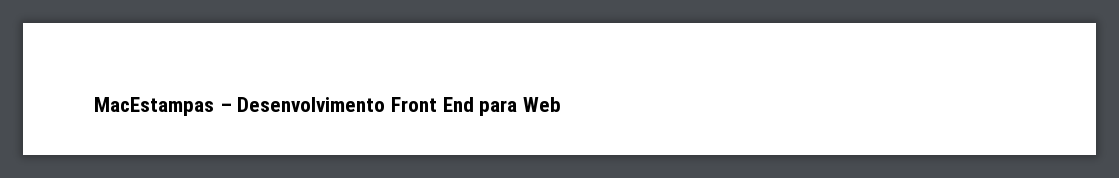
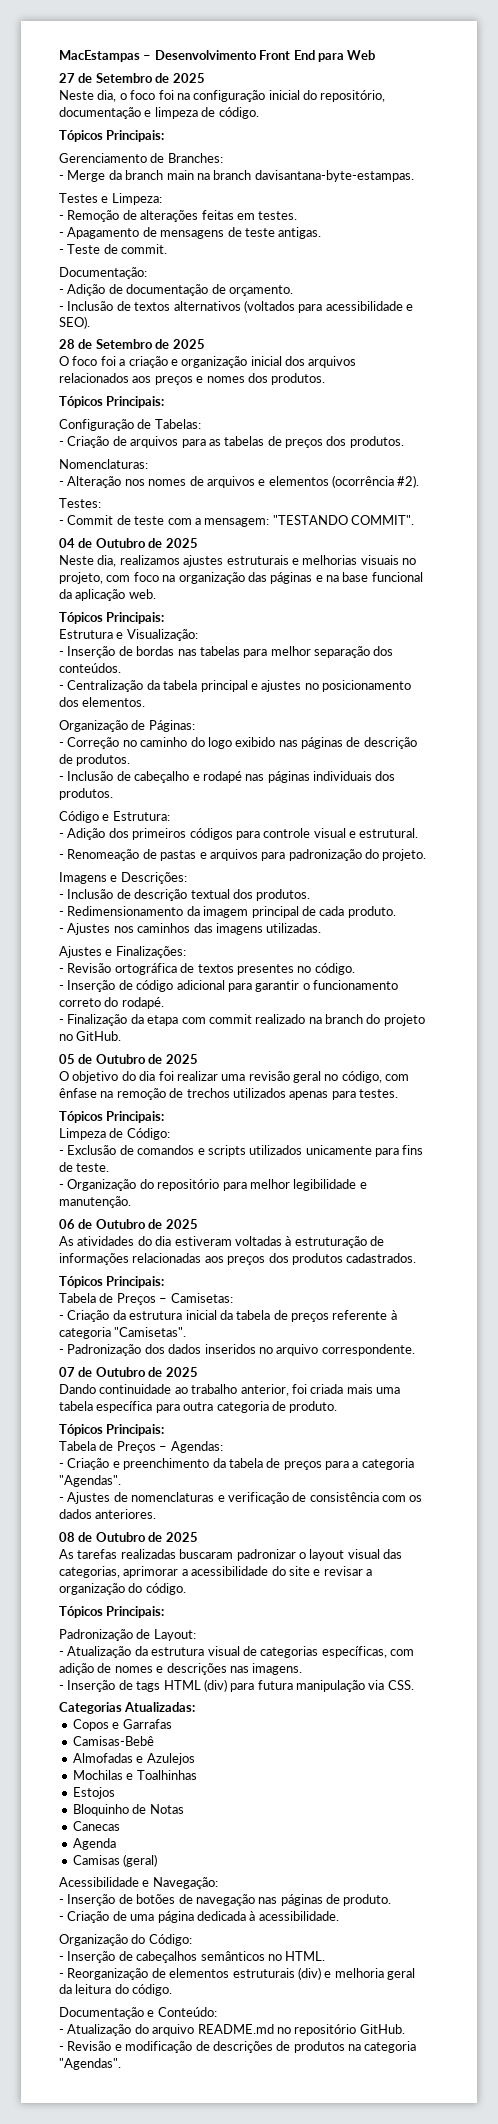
(562, 104) none -> [59,73,205,83] [59,90,386,102] [59,107,259,119] [59,130,165,142] [59,153,223,163] [59,170,414,182] [59,193,162,205] [59,210,298,222] [59,227,322,239] [59,244,168,254] [59,267,147,279] [59,284,293,296] [59,300,413,313] [59,316,90,329] [59,339,205,349] [59,356,357,368] [59,373,326,385] [59,396,165,408] [59,419,201,431] [59,436,404,448] [59,459,148,469] [59,475,420,488] [59,498,101,508] [59,515,414,527] [59,538,198,548] [59,555,416,567] [59,572,423,584] [59,589,156,601] [59,612,165,624] [59,629,198,641] [59,646,394,658] [59,663,121,673] [59,680,411,692] [59,697,146,707] [59,720,195,732] [59,737,417,749] [59,754,131,766] [59,771,396,783] [59,788,113,800] [59,811,170,823] [59,828,419,840] [59,849,427,861] [59,872,187,884] [59,889,311,901] [59,906,396,918] [59,923,322,935] [59,946,186,958] [59,963,355,975] [59,980,398,992] [59,997,164,1009] [59,1014,425,1026] [59,1031,122,1041] [59,1054,198,1064] [59,1071,410,1083] [59,1088,398,1100] [59,1111,165,1123] [59,1128,170,1140] [59,1145,424,1157] [59,1162,110,1172] [59,1179,367,1191] [59,1196,131,1208] [59,1219,198,1229] [59,1236,384,1248] [59,1253,417,1265] [59,1276,165,1288] [59,1293,233,1305] [59,1310,397,1322] [59,1327,187,1339] [59,1344,415,1356] [59,1367,198,1377] [59,1384,400,1396] [59,1401,338,1413] [59,1424,165,1436] [59,1441,223,1453] [59,1458,414,1470] [59,1475,121,1487] [59,1492,423,1504] [59,1509,157,1519] [59,1532,198,1542] [59,1549,402,1561] [59,1566,372,1578] [59,1583,186,1595] [59,1606,165,1618] [59,1629,196,1641] [59,1646,414,1658] [59,1663,303,1675] [59,1679,414,1692] [59,1702,196,1714] [72,1719,172,1731] [72,1736,154,1746] [72,1753,195,1765] [72,1770,197,1780] [72,1787,115,1799] [72,1804,184,1816] [72,1821,120,1831] [72,1838,116,1850] [72,1854,158,1867] [59,1877,218,1889] [59,1894,392,1906] [59,1911,339,1923] [59,1934,192,1946] [59,1951,326,1963] [59,1967,415,1980] [59,1984,173,1996] [59,2007,217,2019] [59,2024,405,2036] [59,2041,417,2053] [59,2058,121,2070] // 27 de Setembro de 2025 // Neste dia, o foco foi na configuração inicial do repositório, documentação e limpeza de código. // Tópicos Principais: // Gerenciamento de Branches: // - Merge da branch main na branch davisantana-byte-estampas. // Testes e Limpeza: // - Remoção de alterações feitas em testes. // - Apagamento de mensagens de teste antigas. // - Teste de commit. // Documentação: // - Adição de documentação de orçamento. // - Inclusão de textos alternativos (voltados para acessibilidade e SEO). // 28 de Setembro de 2025 // O foco foi a criação e organização inicial dos arquivos relacionados aos preços e nomes dos produtos. // Tópicos Principais: // Configuração de Tabelas: // - Criação de arquivos para as tabelas de preços dos produtos. // Nomenclaturas: // - Alteração nos nomes de arquivos e elementos (ocorrência #2). // Testes: // - Commit de teste com a mensagem: "TESTANDO COMMIT". // 04 de Outubro de 2025 // Neste dia, realizamos ajustes estruturais e melhorias visuais no projeto, com foco na organização das páginas e na base funcional da aplicação web. // Tópicos Principais: // Estrutura e Visualização: // - Inserção de bordas nas tabelas para melhor separação dos conteúdos. // - Centralização da tabela principal e ajustes no posicionamento dos elementos. // Organização de Páginas: // - Correção no caminho do logo exibido nas páginas de descrição de produtos. // - Inclusão de cabeçalho e rodapé nas páginas individuais dos produtos. // Código e Estrutura: // - Adição dos primeiros códigos para controle visual e estrutural. // - Renomeação de pastas e arquivos para padronização do projeto. // Imagens e Descrições: // - Inclusão de descrição textual dos produtos. // - Redimensionamento da imagem principal de cada produto. // - Ajustes nos caminhos das imagens utilizadas. // Ajustes e Finalizações: // - Revisão ortográfica de textos presentes no código. // - Inserção de código adicional para garantir o funcionamento correto do rodapé. // - Finalização da etapa com commit realizado na branch do projeto no GitHub. // 05 de Outubro de 2025 // O objetivo do dia foi realizar uma revisão geral no código, com ênfase na remoção de trechos utilizados apenas para testes. // Tópicos Principais: // Limpeza de Código: // - Exclusão de comandos e scripts utilizados unicamente para fins de teste. // - Organização do repositório para melhor legibilidade e manutenção. // 06 de Outubro de 2025 // As atividades do dia estiveram voltadas à estruturação de informações relacionadas aos preços dos produtos cadastrados. // Tópicos Principais: // Tabela de Preços – Camisetas: // - Criação da estrutura inicial da tabela de preços referente à categoria "Camisetas". // - Padronização dos dados inseridos no arquivo correspondente. // 07 de Outubro de 2025 // Dando continuidade ao trabalho anterior, foi criada mais uma tabela específica para outra categoria de produto. // Tópicos Principais: // Tabela de Preços – Agendas: // - Criação e preenchimento da tabela de preços para a categoria "Agendas". // - Ajustes de nomenclaturas e verificação de consistência com os dados anteriores. // 08 de Outubro de 2025 // As tarefas realizadas buscaram padronizar o layout visual das categorias, aprimorar a acessibilidade do site e revisar a organização do código. // Tópicos Principais: // Padronização de Layout: // - Atualização da estrutura visual de categorias específicas, com adição de nomes e descrições nas imagens. // - Inserção de tags HTML (div) para futura manipulação via CSS. // Categorias Atualizadas: // Copos e Garrafas // Camisas-Bebê // Almofadas e Azulejos // Mochilas e Toalhinhas // Estojos // Bloquinho de Notas // Canecas // Agenda // Camisas (geral) // Acessibilidade e Navegação: // - Inserção de botões de navegação nas páginas de produto. // - Criação de uma página dedicada à acessibilidade. // Organização do Código: // - Inserção de cabeçalhos semânticos no HTML. // - Reorganização de elementos estruturais (div) e melhoria geral da leitura do código. // Documentação e Conteúdo: // - Atualização do arquivo README.md no repositório GitHub. // - Revisão e modificação de descrições de produtos na categoria "Agendas".

